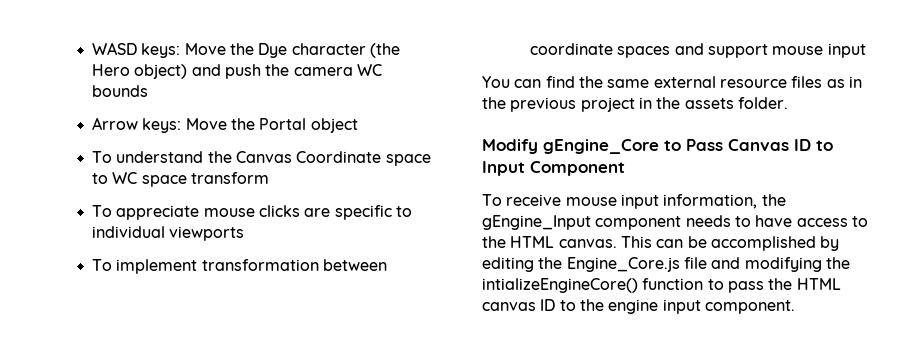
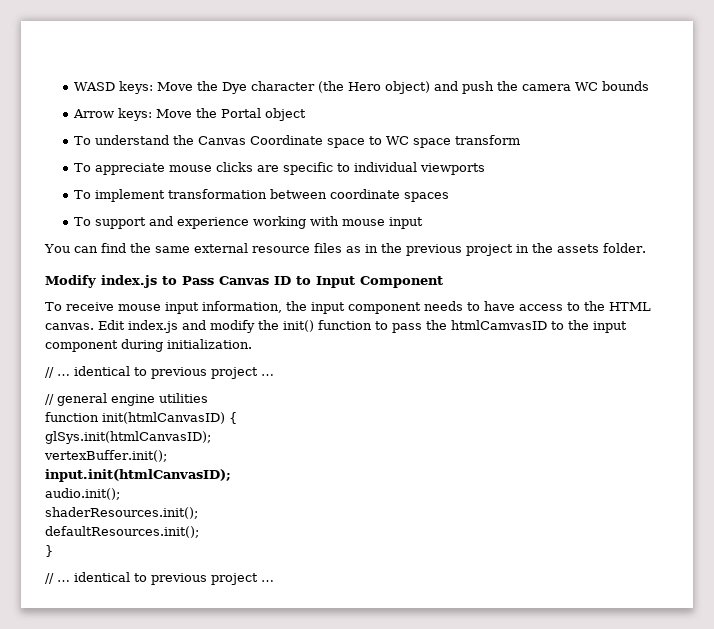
[674,43,769,58] and support -> [74,216,340,229] // To support and experience working with
[543,139,659,154] gEngine_Core -> [101,275,157,288] index.js
[482,215,591,230] gEngine_Input -> [311,302,345,314] input
[620,236,840,251] [482,257,850,272] [482,278,841,293] [482,299,795,314] This can be accomplished by editing the Engine_Core.js file and modifying the intializeEngineCore() function to pass the HTML canvas ID to the engine input component. -> [98,320,627,333] [45,339,252,352] [45,366,274,379] [45,393,208,406] [45,412,237,424] [45,431,211,444] [44,450,167,462] [45,469,231,482] [45,488,120,500] [45,507,198,519] [45,526,199,538] [45,545,53,557] [45,572,274,585] Edit index.js and modify the init() function to pass the htmlCamvasID to the input component during initialization. // // … identical to previous project … // // general engine utilities // function init(htmlCanvasID) { // glSys.init(htmlCanvasID); // vertexBuffer.init(); // input.init(htmlCanvasID); // audio.init(); // shaderResources.init(); // defaultResources.init(); // } // // … identical to previous project …

